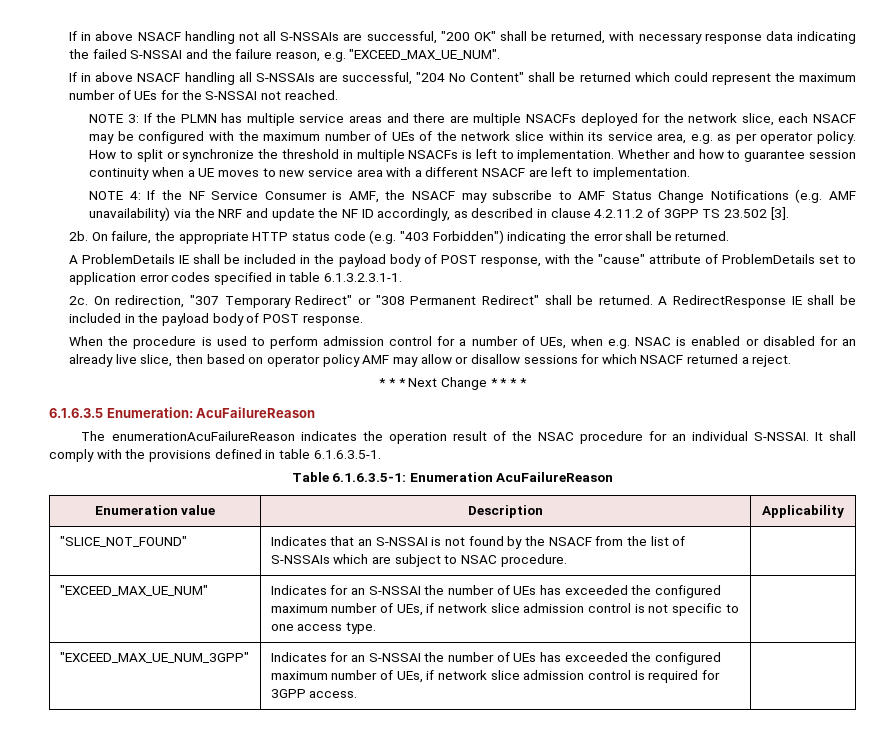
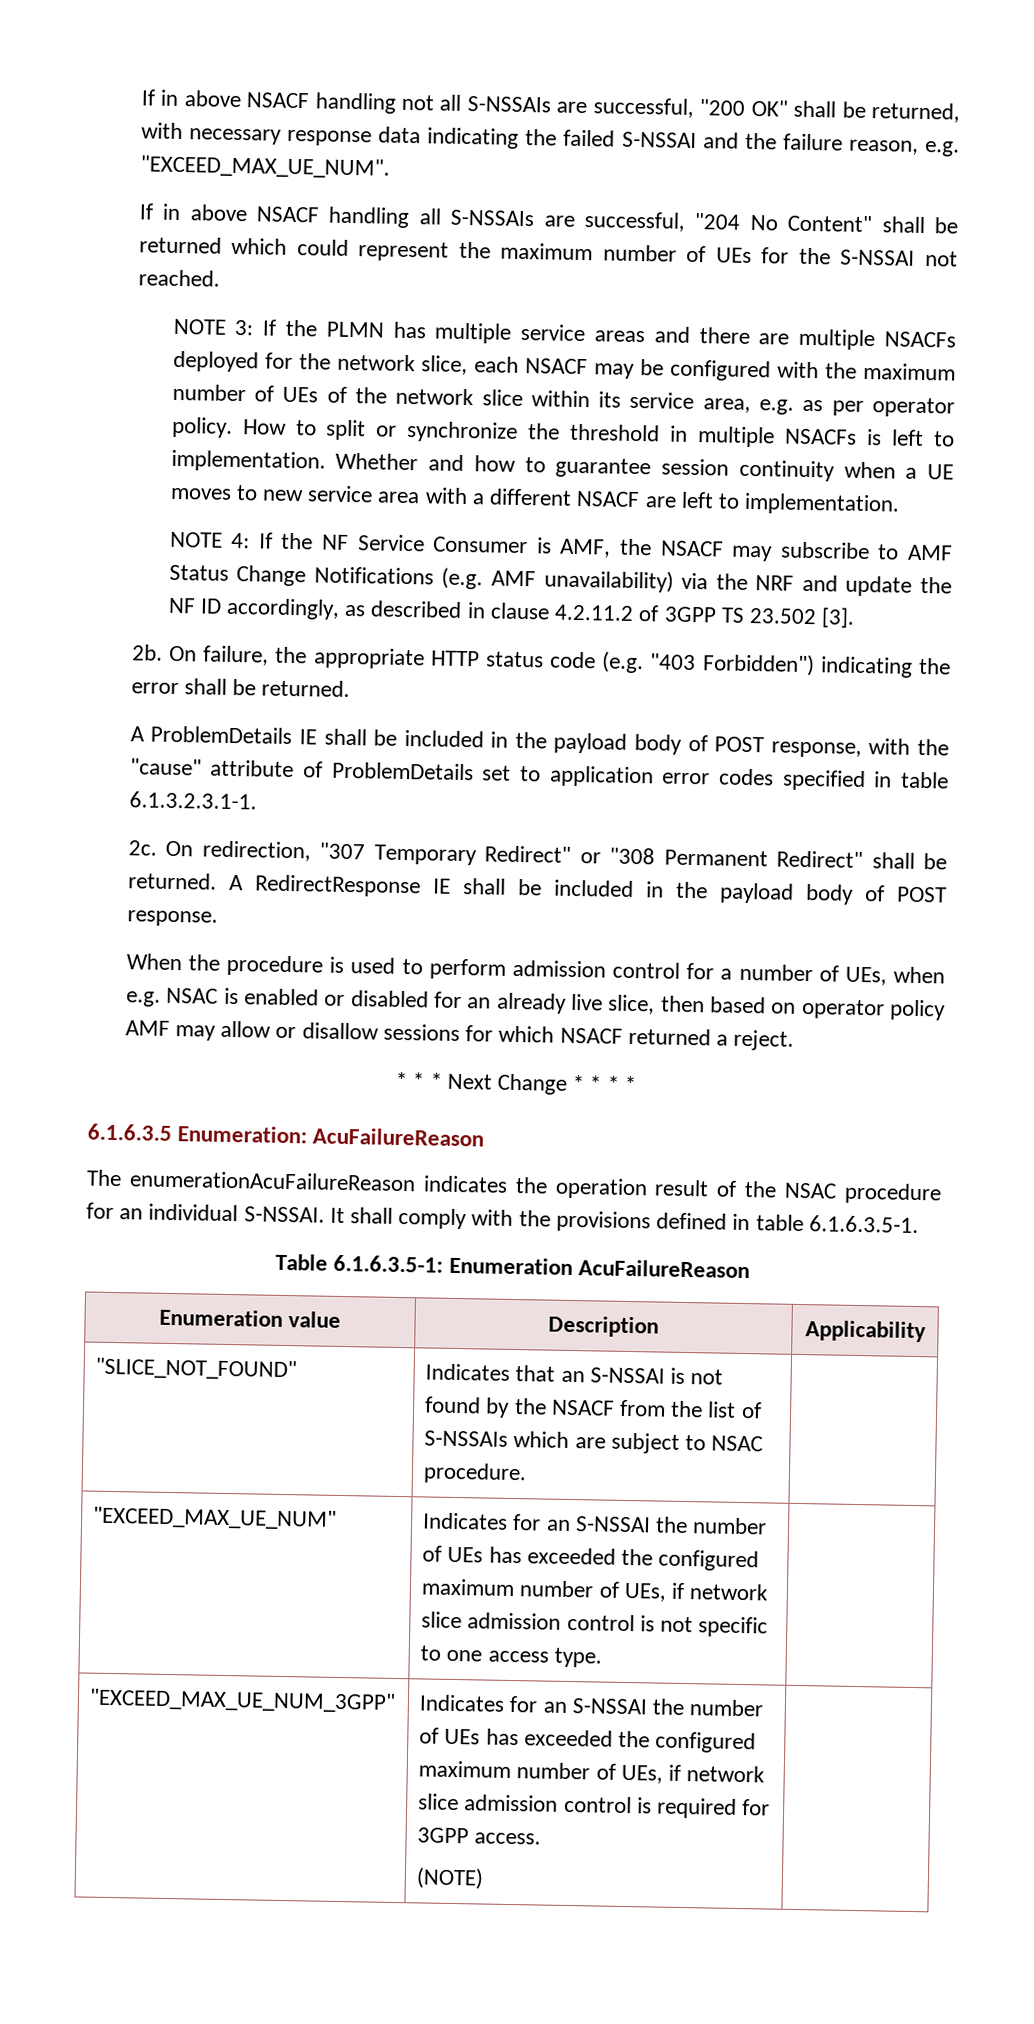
(358, 694) none -> [416,1867,485,1890] // (NOTE)

